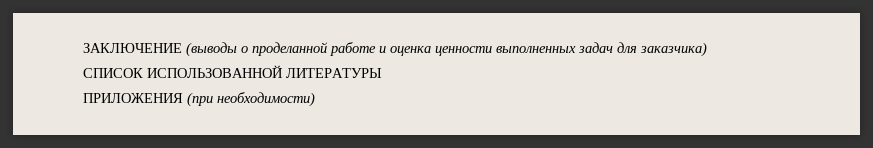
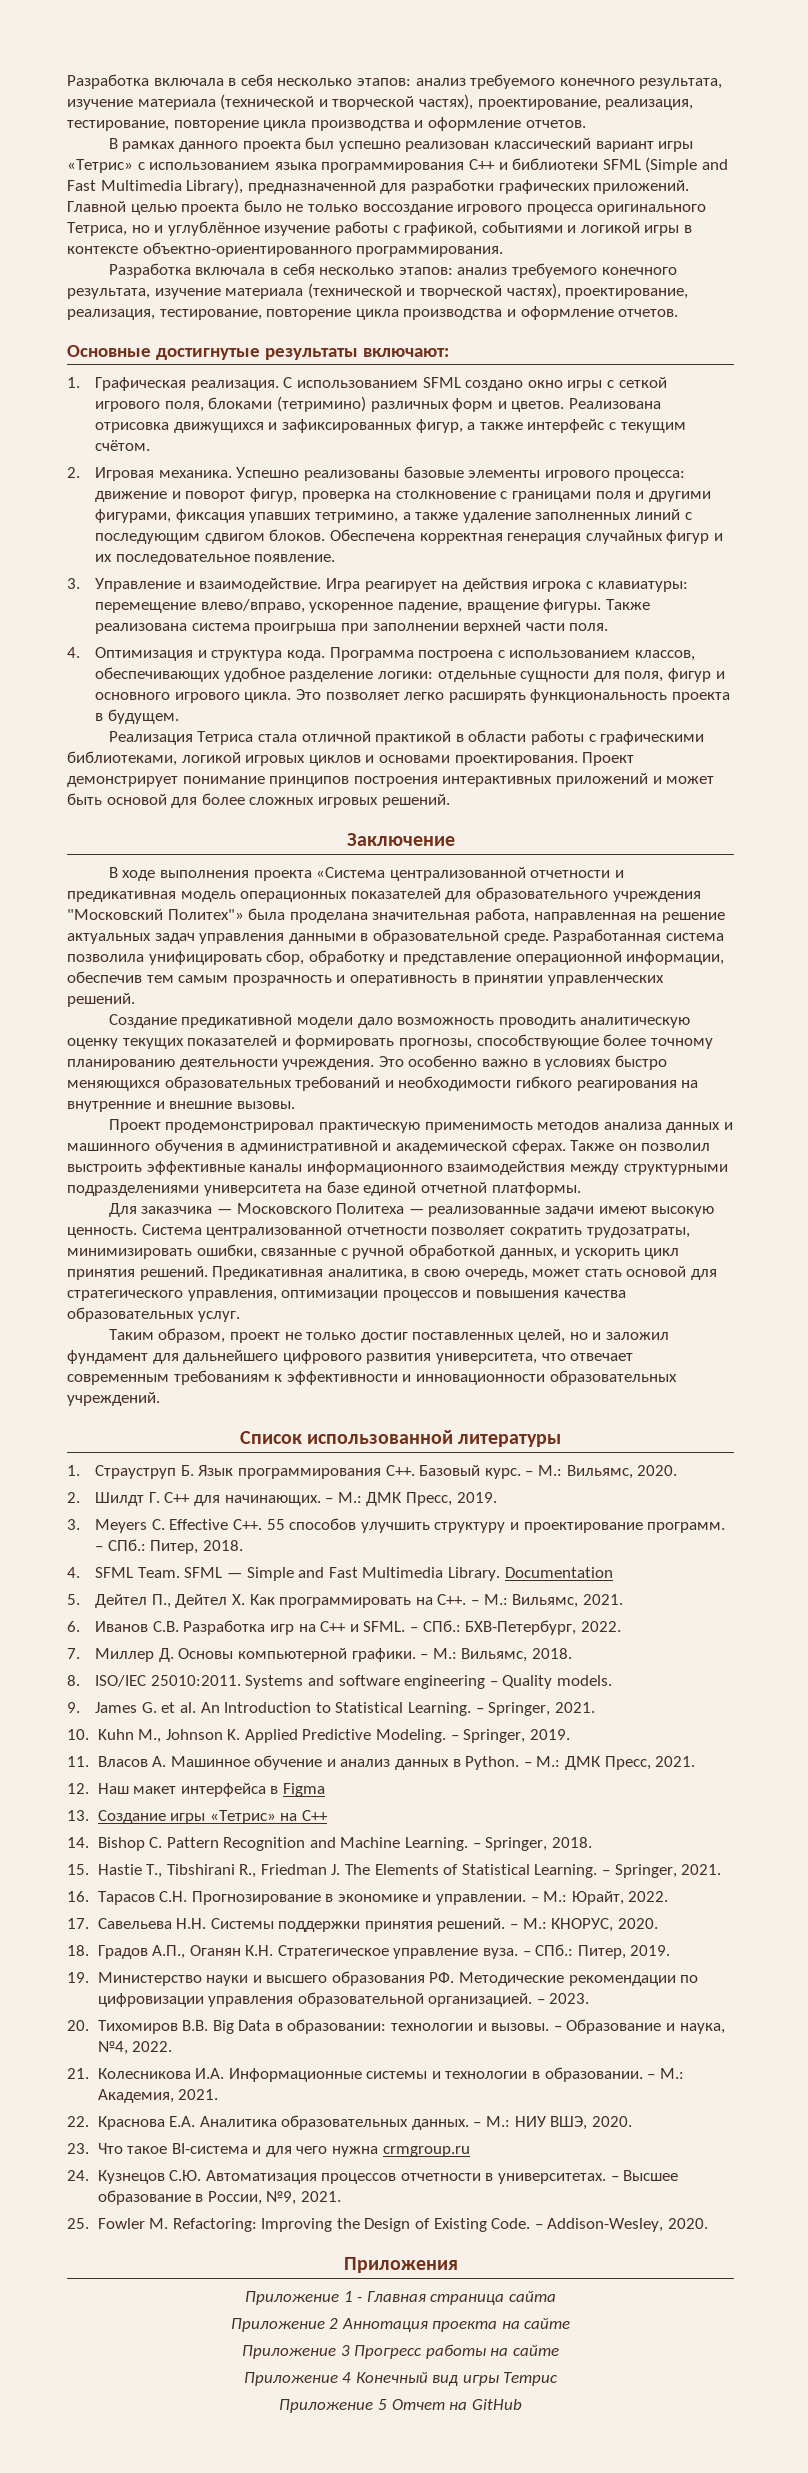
[83,42,707,57] [83,65,382,78] [83,92,315,107] ЗАКЛЮЧЕНИЕ (выводы о проделанной работе и оценка ценности выполненных задач для заказчика) // СПИСОК ИСПОЛЬЗОВАННОЙ ЛИТЕРАТУРЫ // ПРИЛОЖЕНИЯ (при необходимости) -> [67,74,723,89] [67,94,694,110] [67,117,586,131] [108,137,694,152] [67,157,728,173] [67,178,690,194] [67,200,707,215] [67,221,693,236] [67,242,504,257] [108,263,677,278] [67,283,689,299] [67,306,679,320] [67,345,449,360] [67,377,667,391] [95,396,661,412] [95,419,686,433] [95,440,151,451] [67,466,686,481] [95,488,711,502] [95,509,692,523] [95,529,723,544] [95,554,336,565] [67,578,688,592] [95,599,650,613] [95,620,609,634] [67,647,695,661] [95,667,725,682] [95,689,730,703] [95,709,179,724] [108,730,705,745] [67,751,635,766] [67,773,715,787] [67,793,450,808] [346,833,455,846] [108,867,625,881] [67,887,701,902] [67,908,725,923] [67,929,724,944] [67,950,725,965] [67,971,664,986] [67,993,135,1007] [108,1014,691,1028] [67,1034,713,1049] [67,1055,667,1070] [67,1076,699,1091] [67,1101,295,1112] [108,1119,734,1133] [67,1139,711,1154] [67,1161,728,1175] [67,1181,581,1196] [108,1203,715,1217] [67,1224,690,1238] [67,1244,680,1259] [67,1266,717,1280] [67,1290,626,1301] [67,1307,240,1322] [108,1328,669,1343] [67,1350,634,1364] [67,1370,677,1385] [67,1392,160,1406] [239,1430,562,1447] [67,1465,678,1479] [67,1492,497,1506] [67,1518,726,1533] [95,1539,243,1554] [67,1567,613,1581] [67,1594,623,1608] [67,1620,621,1635] [67,1648,572,1662] [67,1675,612,1689] [67,1702,595,1716] [67,1729,570,1743] [67,1755,696,1770] [67,1783,325,1797] [67,1810,328,1824] [67,1837,592,1851] [67,1864,722,1878] [67,1891,669,1905] [67,1918,658,1932] [67,1944,671,1959] [67,1971,699,1986] [97,1992,590,2007] [67,2019,725,2034] [97,2041,173,2055] [67,2067,684,2082] [97,2089,219,2103] [67,2115,632,2130] [67,2143,470,2157] [67,2170,679,2184] [97,2190,341,2205] [67,2218,708,2232] [343,2257,458,2273] [245,2291,556,2305] [230,2318,571,2332] [242,2344,559,2359] [243,2372,559,2386] [279,2399,522,2413] Разработка включала в себя несколько этапов: анализ требуемого конечного результата, изучение материала (технической и творческой частях), проектирование, реализация, тестирование, повторение цикла производства и оформление отчетов. // В рамках данного проекта был успешно реализован классический вариант игры «Тетрис» с использованием языка программирования C++ и библиотеки SFML (Simple and Fast Multimedia Library), предназначенной для разработки графических приложений. Главной целью проекта было не только воссоздание игрового процесса оригинального Тетриса, но и углублённое изучение работы с графикой, событиями и логикой игры в контексте объектно-ориентированного программирования. // Разработка включала в себя несколько этапов: анализ требуемого конечного результата, изучение материала (технической и творческой частях), проектирование, реализация, тестирование, повторение цикла производства и оформление отчетов. // Основные достигнутые результаты включают: // 1. Графическая реализация. С использованием SFML создано окно игры с сеткой игрового поля, блоками (тетримино) различных форм и цветов. Реализована отрисовка движущихся и зафиксированных фигур, а также интерфейс с текущим счётом. // 2. Игровая механика. Успешно реализованы базовые элементы игрового процесса: движение и поворот фигур, проверка на столкновение с границами поля и другими фигурами, фиксация упавших тетримино, а также удаление заполненных линий с последующим сдвигом блоков. Обеспечена корректная генерация случайных фигур и их последовательное появление. // 3. Управление и взаимодействие. Игра реагирует на действия игрока с клавиатуры: перемещение влево/вправо, ускоренное падение, вращение фигуры. Также реализована система проигрыша при заполнении верхней части поля. // 4. Оптимизация и структура кода. Программа построена с использованием классов, обеспечивающих удобное разделение логики: отдельные сущности для поля, фигур и основного игрового цикла. Это позволяет легко расширять функциональность проекта в будущем. // Реализация Тетриса стала отличной практикой в области работы с графическими библиотеками, логикой игровых циклов и основами проектирования. Проект демонстрирует понимание принципов построения интерактивных приложений и может быть основой для более сложных игровых решений. // Заключение // В ходе выполнения проекта «Система централизованной отчетности и предикативная модель операционных показателей для образовательного учреждения "Московский Политех"» была проделана значительная работа, направленная на решение актуальных задач управления данными в образовательной среде. Разработанная система позволила унифицировать сбор, обработку и представление операционной информации, обеспечив тем самым прозрачность и оперативность в принятии управленческих решений. // Создание предикативной модели дало возможность проводить аналитическую оценку текущих показателей и формировать прогнозы, способствующие более точному планированию деятельности учреждения. Это особенно важно в условиях быстро меняющихся образовательных требований и необходимости гибкого реагирования на внутренние и внешние вызовы. // Проект продемонстрировал практическую применимость методов анализа данных и машинного обучения в административной и академической сферах. Также он позволил выстроить эффективные каналы информационного взаимодействия между структурными подразделениями университета на базе единой отчетной платформы. // Для заказчика — Московского Политеха — реализованные задачи имеют высокую ценность. Система централизованной отчетности позволяет сократить трудозатраты, минимизировать ошибки, связанные с ручной обработкой данных, и ускорить цикл принятия решений. Предикативная аналитика, в свою очередь, может стать основой для стратегического управления, оптимизации процессов и повышения качества образовательных услуг. // Таким образом, проект не только достиг поставленных целей, но и заложил фундамент для дальнейшего цифрового развития университета, что отвечает современным требованиям к эффективности и инновационности образовательных учреждений. // Список использованной литературы // 1. Страуструп Б. Язык программирования C++. Базовый курс. – М.: Вильямс, 2020. // 2. Шилдт Г. C++ для начинающих. – М.: ДМК Пресс, 2019. // 3. Meyers С. Effective C++. 55 способов улучшить структуру и проектирование программ. – СПб.: Питер, 2018. // 4. SFML Team. SFML — Simple and Fast Multimedia Library. Documentation // 5. Дейтел П., Дейтел Х. Как программировать на C++. – М.: Вильямс, 2021. // 6. Иванов С.В. Разработка игр на C++ и SFML. – СПб.: БХВ-Петербург, 2022. // 7. Миллер Д. Основы компьютерной графики. – М.: Вильямс, 2018. // 8. ISO/IEC 25010:2011. Systems and software engineering – Quality models. // 9. James G. et al. An Introduction to Statistical Learning. – Springer, 2021. // 10. Kuhn M., Johnson K. Applied Predictive Modeling. – Springer, 2019. // 11. Власов А. Машинное обучение и анализ данных в Python. – М.: ДМК Пресс, 2021. // 12. Наш макет интерфейса в Figma // 13. Создание игры «Тетрис» на С++ // 14. Bishop C. Pattern Recognition and Machine Learning. – Springer, 2018. // 15. Hastie T., Tibshirani R., Friedman J. The Elements of Statistical Learning. – Springer, 2021. // 16. Тарасов С.Н. Прогнозирование в экономике и управлении. – М.: Юрайт, 2022. // 17. Савельева Н.Н. Системы поддержки принятия решений. – М.: КНОРУС, 2020. // 18. Градов А.П., Оганян К.Н. Стратегическое управление вуза. – СПб.: Питер, 2019. // 19. Министерство науки и высшего образования РФ. Методические рекомендации по цифровизации управления образовательной организацией. – 2023. // 20. Тихомиров В.В. Big Data в образовании: технологии и вызовы. – Образование и наука, №4, 2022. // 21. Колесникова И.А. Информационные системы и технологии в образовании. – М.: Академия, 2021. // 22. Краснова Е.А. Аналитика образовательных данных. – М.: НИУ ВШЭ, 2020. // 23. Что такое BI-система и для чего нужна crmgroup.ru // 24. Кузнецов С.Ю. Автоматизация процессов отчетности в университетах. – Высшее образование в России, №9, 2021. // 25. Fowler M. Refactoring: Improving the Design of Existing Code. – Addison-Wesley, 2020. // Приложения // Приложение 1 - Главная страница сайта // Приложение 2 Аннотация проекта на сайте // Приложение 3 Прогресс работы на сайте // Приложение 4 Конечный вид игры Тетрис // Приложение 5 Отчет на GitHub

